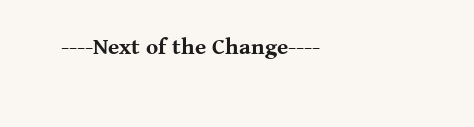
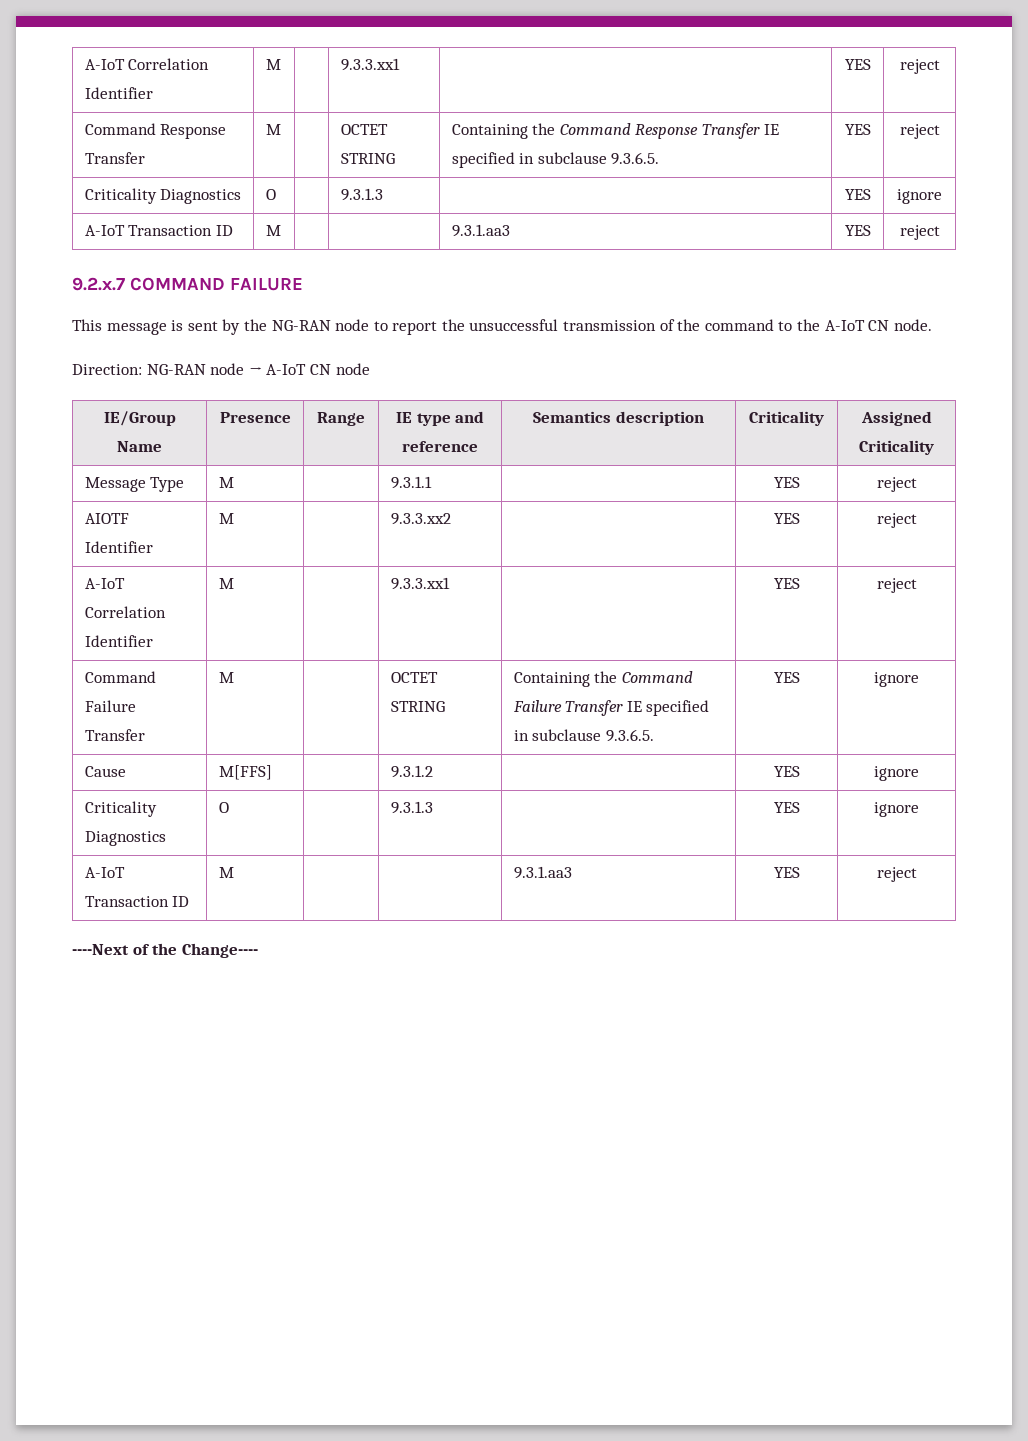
(61, 47) none -> [84,58,210,70] [84,87,153,99] [265,59,281,70] [340,58,400,71] [844,59,871,70] [899,59,940,74] [84,123,227,139] [84,152,145,164] [265,124,281,135] [340,124,388,135] [340,153,395,164] [451,123,779,139] [451,152,660,168] [844,124,871,135] [899,124,940,139] [84,188,242,204] [265,189,276,200] [340,188,383,201] [844,189,871,200] [897,189,942,204] [84,225,233,236] [265,225,281,236] [451,224,510,237] [844,225,871,236] [899,225,940,240] [72,277,303,291] [72,319,932,335] [72,363,370,375] [103,411,176,426] [117,441,162,452] [219,412,291,423] [317,412,365,426] [395,411,485,426] [402,441,478,452] [533,411,704,426] [749,411,824,426] [860,411,932,426] [859,440,934,455] [84,477,185,492] [218,477,234,488] [390,476,432,489] [773,477,800,488] [876,477,917,492] [84,513,129,524] [84,541,153,553] [218,513,234,524] [390,513,451,525] [773,513,800,524] [876,513,917,528] [84,578,125,589] [84,606,166,618] [84,635,153,647] [218,578,234,589] [390,577,450,590] [773,578,800,589] [876,578,917,593] [84,671,156,683] [84,700,136,712] [84,729,145,741] [218,672,234,683] [390,672,438,683] [390,701,445,712] [513,671,693,687] [512,700,710,716] [513,729,654,742] [773,672,800,683] [874,672,919,687] [84,766,126,777] [218,765,272,780] [390,765,433,778] [773,766,800,777] [874,766,919,781] [84,801,157,817] [84,831,166,846] [218,802,229,813] [390,801,433,814] [773,802,800,813] [874,802,919,817] [84,867,125,878] [84,896,190,907] [218,867,234,878] [513,866,572,879] [773,867,800,878] [876,867,917,882] A-IoT Correlation Identifier | M | | 9.3.3.xx1 | | YES | reject // Command Response Transfer | M | | OCTET STRING | Containing the Command Response Transfer IE specified in subclause 9.3.6.5. | YES | reject // Criticality Diagnostics | O | | 9.3.1.3 | | YES | ignore // A-IoT Transaction ID | M | | | 9.3.1.aa3 | YES | reject // 9.2.x.7 COMMAND FAILURE // This message is sent by the NG-RAN node to report the unsuccessful transmission of the command to the A-IoT CN node. // Direction: NG-RAN node → A-IoT CN node // IE/Group Name | Presence | Range | IE type and reference | Semantics description | Criticality | Assigned Criticality // Message Type | M | | 9.3.1.1 | | YES | reject // AIOTF Identifier | M | | 9.3.3.xx2 | | YES | reject // A-IoT Correlation Identifier | M | | 9.3.3.xx1 | | YES | reject // Command Failure Transfer | M | | OCTET STRING | Containing the Command Failure Transfer IE specified in subclause 9.3.6.5. | YES | ignore // Cause | M[FFS] | | 9.3.1.2 | | YES | ignore // Criticality Diagnostics | O | | 9.3.1.3 | | YES | ignore // A-IoT Transaction ID | M | | | 9.3.1.aa3 | YES | reject //

